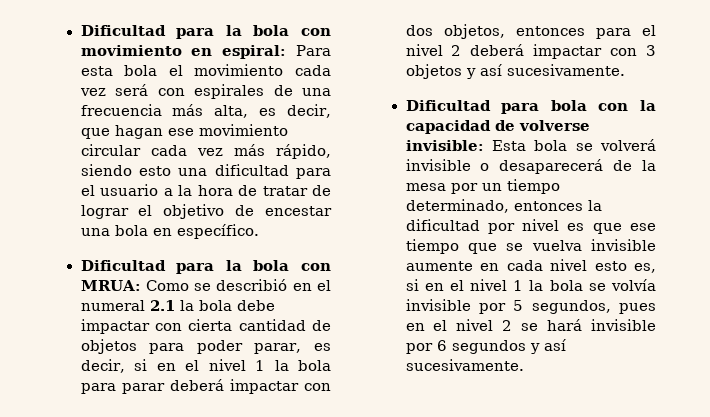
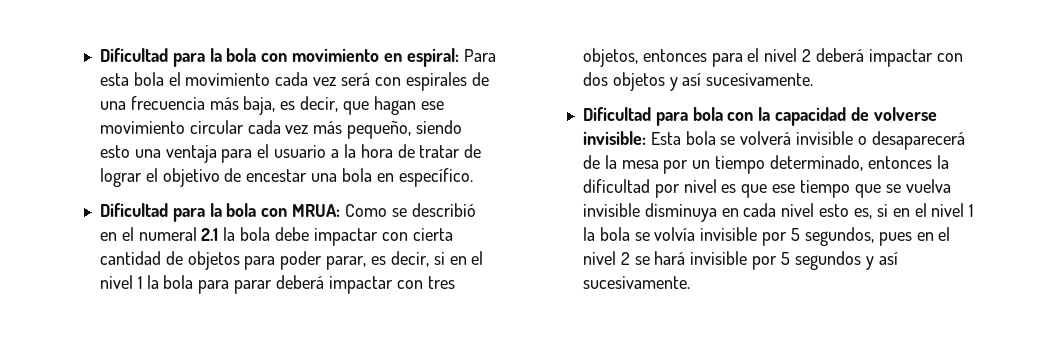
[214,105,249,118] alta, -> [243,96,276,115] baja,
[276,144,331,159] rápido, -> [347,120,412,139] pequeño,
[214,164,289,176] dificultad -> [165,145,217,163] ventaja
[405,25,433,36] dos -> [427,276,455,289] tres
[646,45,656,56] 3 -> [582,72,608,86] dos
[405,261,473,271] aumente -> [644,203,717,222] disminuya
[436,340,447,351] 6 -> [780,252,790,265] 5

